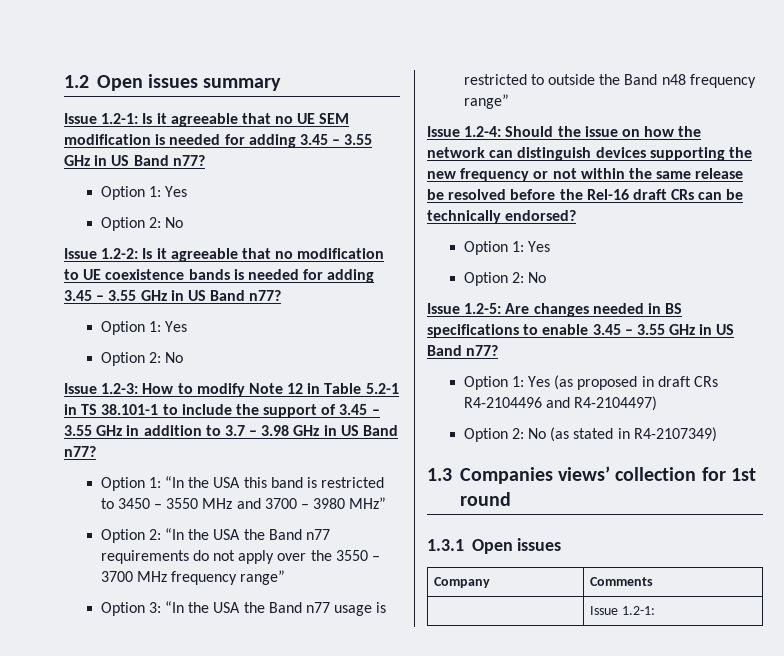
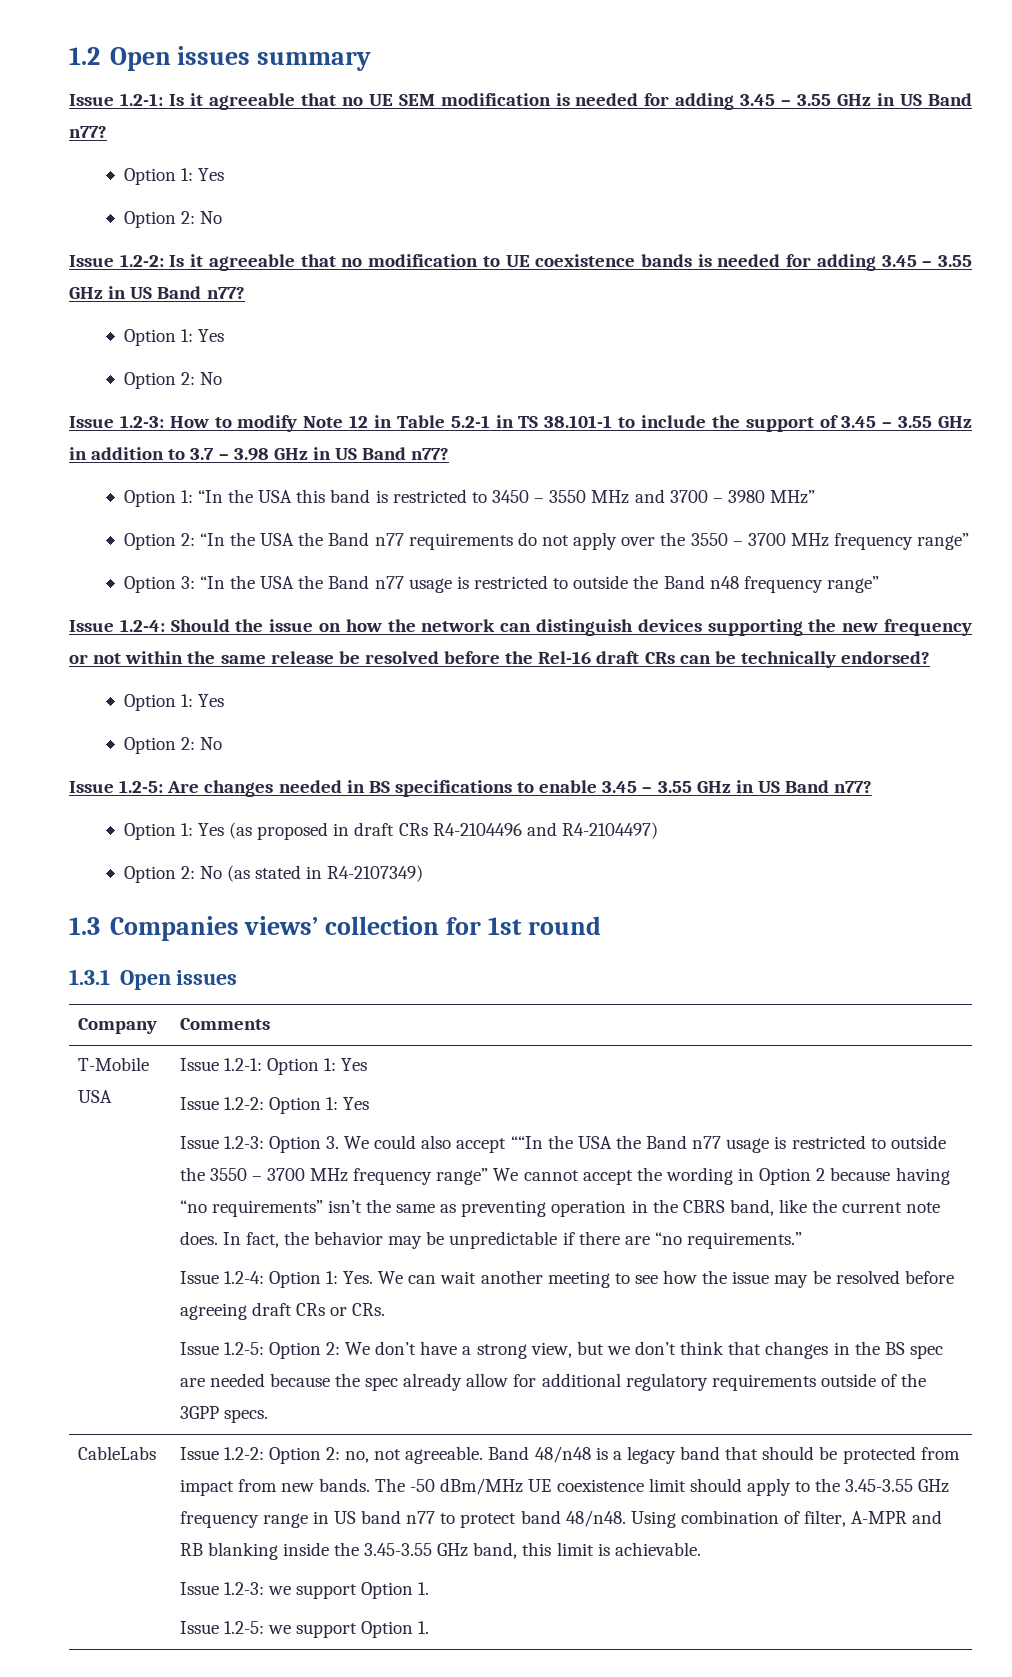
[590,606,656,615] | Issue 1.2-1: -> [77,1057,149,1071] [77,1090,112,1103] [179,1058,368,1075] [179,1097,370,1114] [179,1135,946,1153] [179,1167,950,1185] [179,1199,941,1217] [179,1231,803,1249] [179,1270,954,1288] [179,1302,386,1320] [179,1341,944,1359] [179,1373,927,1391] [179,1406,268,1423] [77,1446,156,1460] [179,1446,960,1464] [179,1478,950,1496] [179,1510,943,1528] [179,1542,701,1560] [179,1582,430,1599] [179,1621,430,1638] T-Mobile USA | Issue 1.2-1: Option 1: Yes // Issue 1.2-2: Option 1: Yes // Issue 1.2-3: Option 3. We could also accept ““In the USA the Band n77 usage is restricted to outside the 3550 – 3700 MHz frequency range” We cannot accept the wording in Option 2 because having “no requirements” isn’t the same as preventing operation in the CBRS band, like the current note does. In fact, the behavior may be unpredictable if there are “no requirements.” // Issue 1.2-4: Option 1: Yes. We can wait another meeting to see how the issue may be resolved before agreeing draft CRs or CRs. // Issue 1.2-5: Option 2: We don’t have a strong view, but we don’t think that changes in the BS spec are needed because the spec already allow for additional regulatory requirements outside of the 3GPP specs. // CableLabs | Issue 1.2-2: Option 2: no, not agreeable. Band 48/n48 is a legacy band that should be protected from impact from new bands. The -50 dBm/MHz UE coexistence limit should apply to the 3.45-3.55 GHz frequency range in US band n77 to protect band 48/n48. Using combination of filter, A-MPR and RB blanking inside the 3.45-3.55 GHz band, this limit is achievable. // Issue 1.2-3: we support Option 1. // Issue 1.2-5: we support Option 1.

